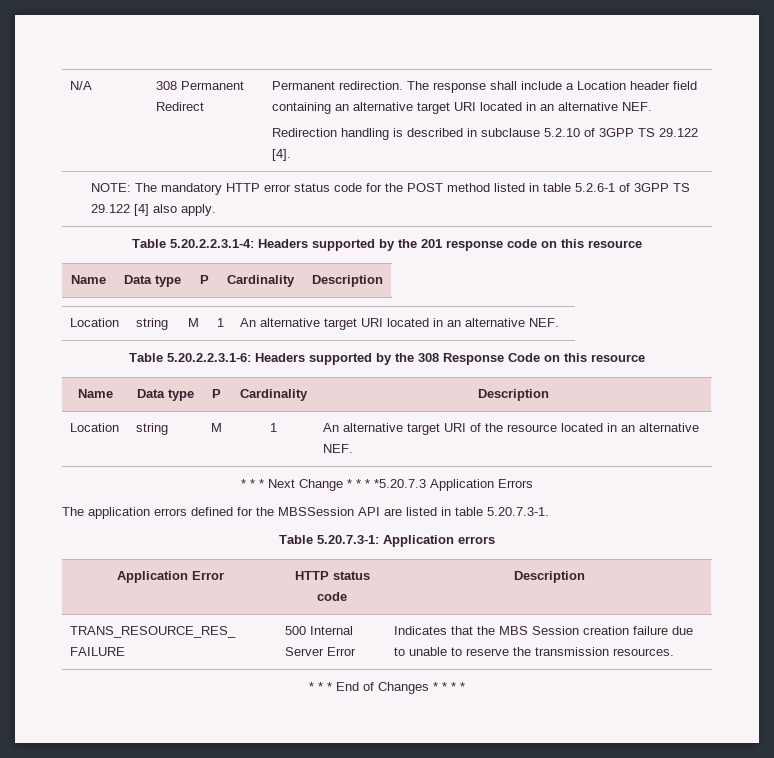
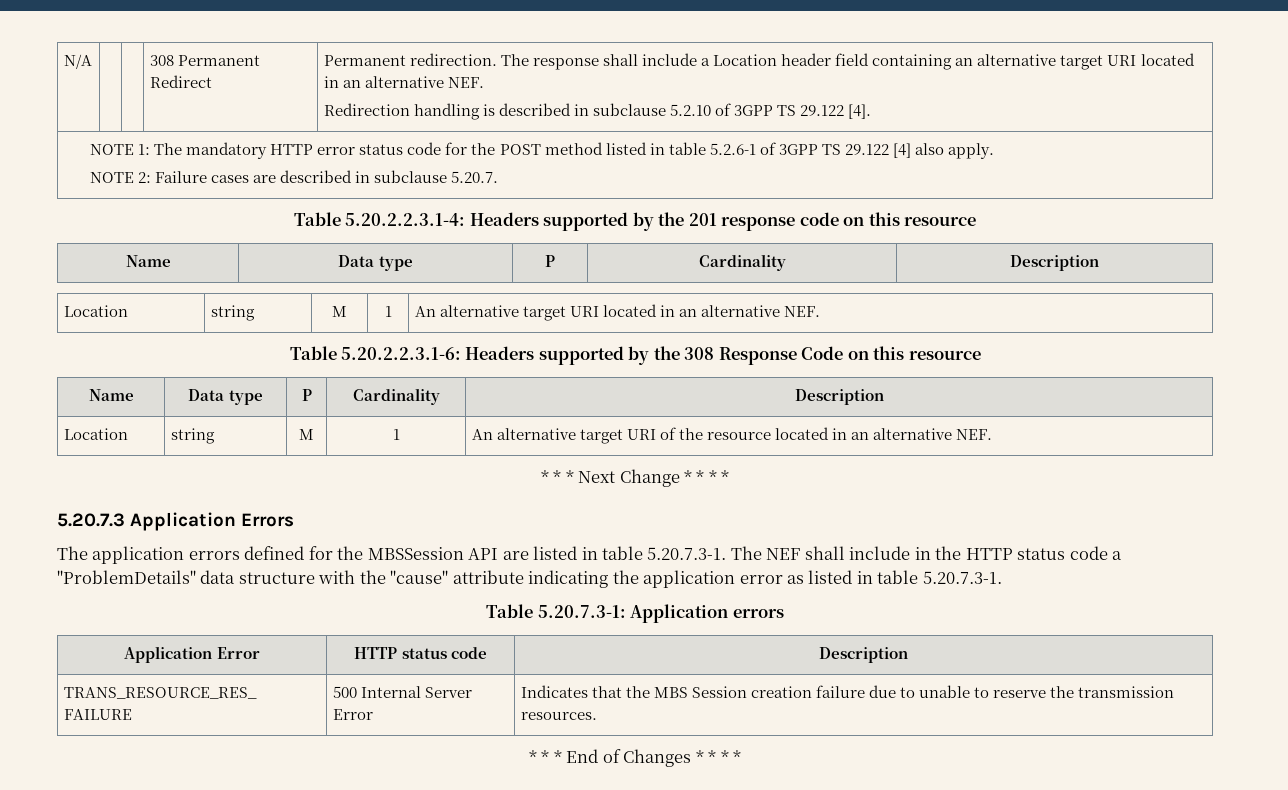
[90,183,131,192] NOTE: -> [90,144,151,155] NOTE 1:
(216, 210) none -> [90,170,499,183] // NOTE 2: Failure cases are described in subclause 5.20.7.
[374,479,426,488] *5.20.7.3 -> [721,470,730,483] [57,513,125,527] * // 5.20.7.3
(549, 511) none -> [730,546,1123,560] [57,570,1002,588] The NEF shall include in the HTTP status code a "ProblemDetails" data structure with the "cause" attribute indicating the application error as listed in table 5.20.7.3-1.

